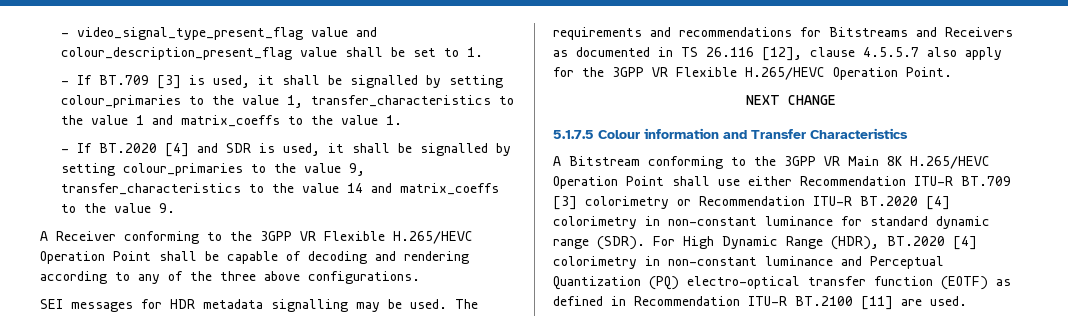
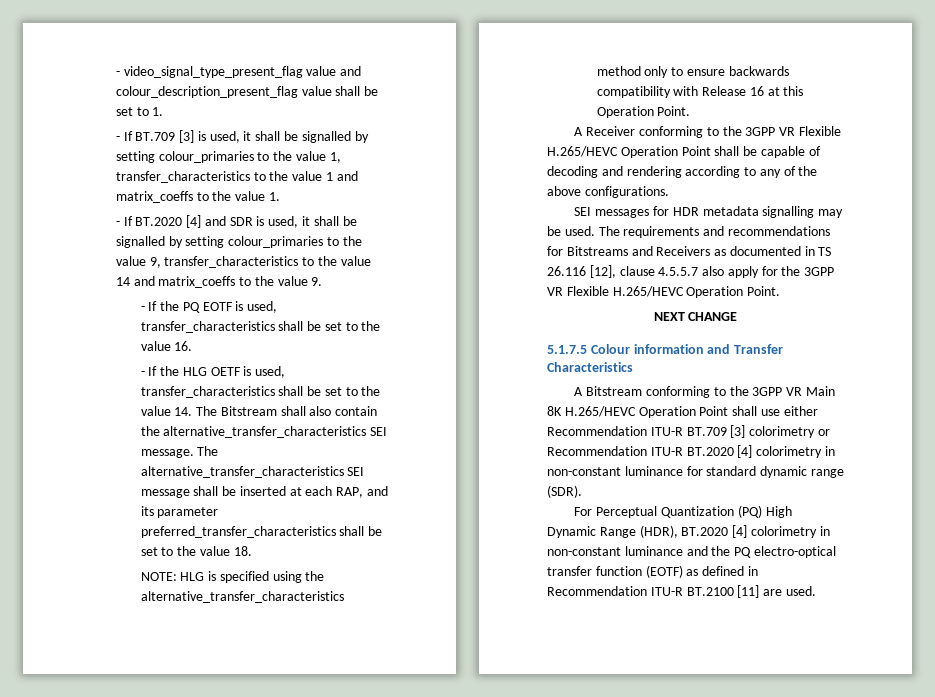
(176, 208) none -> [140,301,278,313] [140,321,381,333] [140,341,193,351] [140,366,286,378] [140,386,381,398] [140,406,378,416] [140,426,388,438] [140,446,219,458] [140,466,365,478] [140,486,388,498] [140,506,219,518] [140,526,383,538] [140,546,252,556] [140,571,325,583] [140,591,344,603] [596,66,789,78] [596,86,804,98] [596,106,691,118] // - If the PQ EOTF is used, transfer_characteristics shall be set to the value 16. // - If the HLG OETF is used, transfer_characteristics shall be set to the value 14. The Bitstream shall also contain the alternative_transfer_characteristics SEI message. The alternative_transfer_characteristics SEI message shall be inserted at each RAP, and its parameter preferred_transfer_characteristics shall be set to the value 18. // NOTE: HLG is specified using the alternative_transfer_characteristics method only to ensure backwards compatibility with Release 16 at this Operation Point.
[220,271,256,281] three -> (818, 171) none
[653,236,675,246] For -> [574,505,762,518] // For Perceptual Quantization (PQ)
[870,256,944,269] [553,276,679,290] Perceptual Quantization (PQ) -> [711,546,752,558] the PQ

